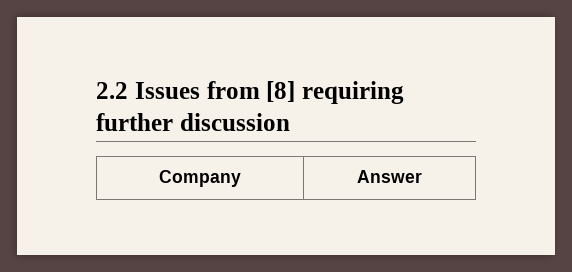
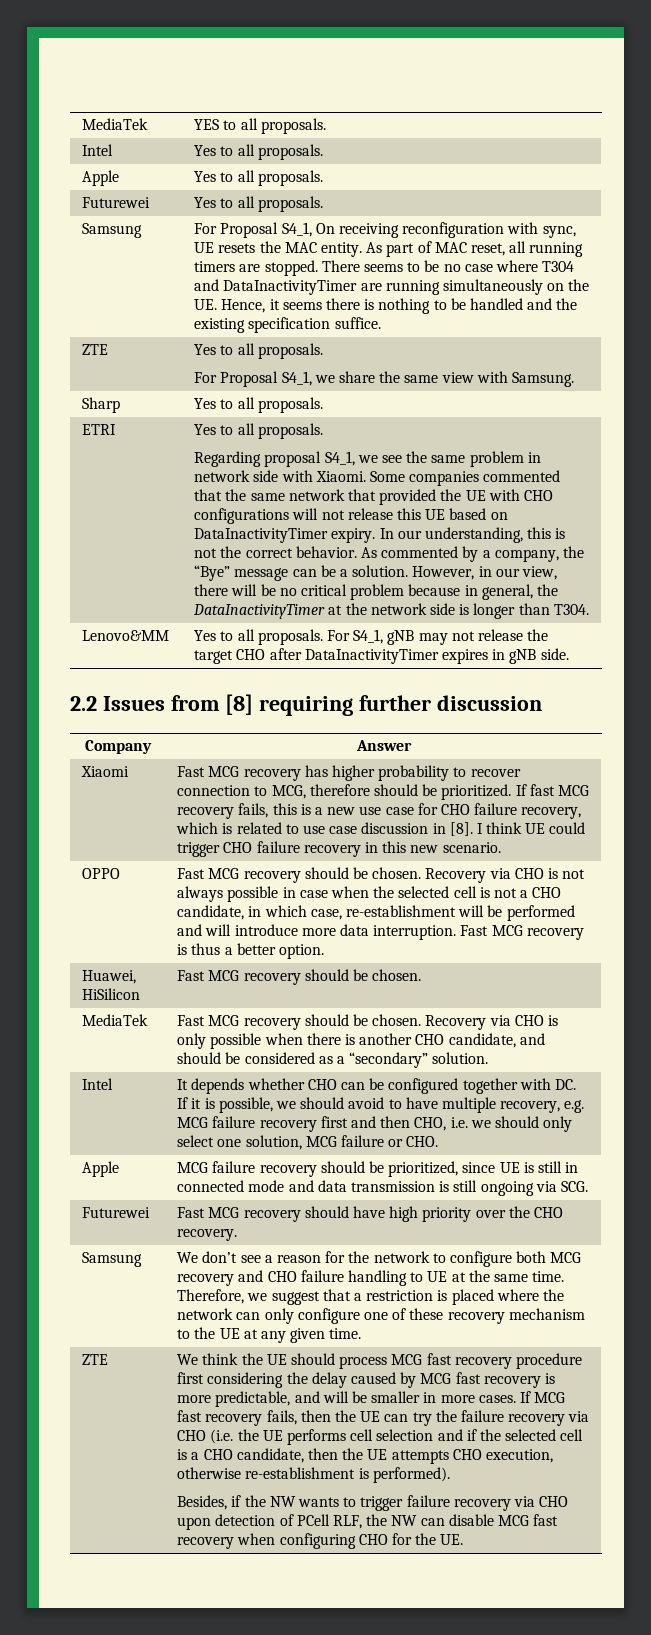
(96, 90) none -> [82,118,149,130] [194,118,326,134] [82,144,114,156] [194,144,323,160] [82,170,120,186] [194,170,323,186] [82,197,151,208] [194,196,323,212] [82,223,143,238] [194,222,576,238] [194,241,584,257] [194,260,575,276] [194,279,590,295] [194,298,578,314] [194,317,381,333] [82,344,109,355] [194,343,323,359] [194,371,574,387] [82,397,121,413] [194,397,323,413] [82,424,117,435] [194,423,323,439] [194,451,541,467] [194,470,561,486] [194,489,553,505] [194,508,508,524] [194,527,566,543] [194,546,584,562] [194,565,557,581] [194,584,558,600] [193,603,589,619] [82,630,170,641] [194,629,549,645] [194,648,569,664] MediaTek | YES to all proposals. // Intel | Yes to all proposals. // Apple | Yes to all proposals. // Futurewei | Yes to all proposals. // Samsung | For Proposal S4_1, On receiving reconfiguration with sync, UE resets the MAC entity. As part of MAC reset, all running timers are stopped. There seems to be no case where T304 and DataInactivityTimer are running simultaneously on the UE. Hence, it seems there is nothing to be handled and the existing specification suffice. // ZTE | Yes to all proposals. // For Proposal S4_1, we share the same view with Samsung. // Sharp | Yes to all proposals. // ETRI | Yes to all proposals. // Regarding proposal S4_1, we see the same problem in network side with Xiaomi. Some companies commented that the same network that provided the UE with CHO configurations will not release this UE based on DataInactivityTimer expiry. In our understanding, this is not the correct behavior. As commented by a company, the “Bye” message can be a solution. However, in our view, there will be no critical problem because in general, the DataInactivityTimer at the network side is longer than T304. // Lenovo&MM | Yes to all proposals. For S4_1, gNB may not release the target CHO after DataInactivityTimer expires in gNB side. //
(422, 176) none -> [81,766,130,777] [177,765,521,781] [177,784,589,800] [177,803,582,819] [176,822,586,836] [177,841,501,857] [82,868,121,879] [177,867,586,883] [177,886,562,902] [177,905,575,921] [177,924,584,940] [177,943,324,959] [82,970,137,984] [82,988,141,1000] [177,969,422,985] [82,1014,149,1026] [177,1014,558,1030] [177,1033,545,1049] [177,1052,489,1068] [82,1078,114,1090] [177,1078,576,1094] [177,1097,585,1113] [177,1116,573,1132] [177,1135,439,1150] [82,1161,120,1177] [177,1161,579,1177] [177,1180,588,1196] [82,1207,151,1218] [177,1206,563,1222] [177,1229,238,1241] [82,1252,143,1267] [177,1251,582,1267] [177,1270,565,1286] [177,1289,564,1305] [177,1308,585,1324] [177,1327,362,1343] [82,1354,109,1365] [177,1353,582,1369] [177,1372,555,1388] [177,1391,566,1407] [177,1410,590,1426] [177,1429,584,1445] [177,1448,553,1464] [177,1467,450,1483] [177,1495,569,1511] [177,1514,559,1530] [177,1533,464,1549] // Xiaomi | Fast MCG recovery has higher probability to recover connection to MCG, therefore should be prioritized. If fast MCG recovery fails, this is a new use case for CHO failure recovery, which is related to use case discussion in [8]. I think UE could trigger CHO failure recovery in this new scenario. // OPPO | Fast MCG recovery should be chosen. Recovery via CHO is not always possible in case when the selected cell is not a CHO candidate, in which case, re-establishment will be performed and will introduce more data interruption. Fast MCG recovery is thus a better option. // Huawei, HiSilicon | Fast MCG recovery should be chosen. // MediaTek | Fast MCG recovery should be chosen. Recovery via CHO is only possible when there is another CHO candidate, and should be considered as a “secondary” solution. // Intel | It depends whether CHO can be configured together with DC. If it is possible, we should avoid to have multiple recovery, e.g. MCG failure recovery first and then CHO, i.e. we should only select one solution, MCG failure or CHO. // Apple | MCG failure recovery should be prioritized, since UE is still in connected mode and data transmission is still ongoing via SCG. // Futurewei | Fast MCG recovery should have high priority over the CHO recovery. // Samsung | We don’t see a reason for the network to configure both MCG recovery and CHO failure handling to UE at the same time. Therefore, we suggest that a restriction is placed where the network can only configure one of these recovery mechanism to the UE at any given time. // ZTE | We think the UE should process MCG fast recovery procedure first considering the delay caused by MCG fast recovery is more predictable, and will be smaller in more cases. If MCG fast recovery fails, then the UE can try the failure recovery via CHO (i.e. the UE performs cell selection and if the selected cell is a CHO candidate, then the UE attempts CHO execution, otherwise re-establishment is performed). // Besides, if the NW wants to trigger failure recovery via CHO upon detection of PCell RLF, the NW can disable MCG fast recovery when configuring CHO for the UE.

